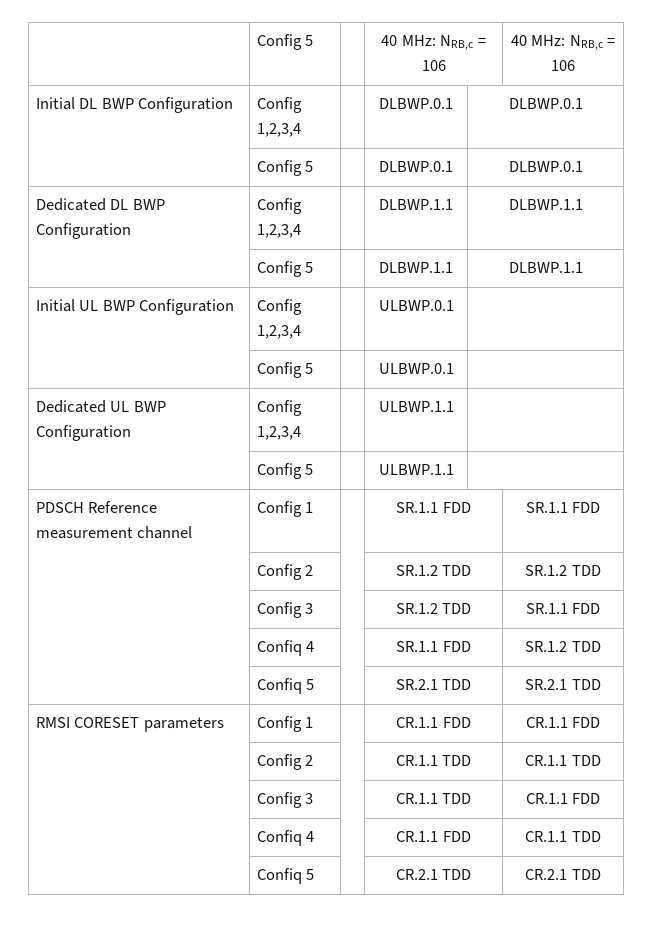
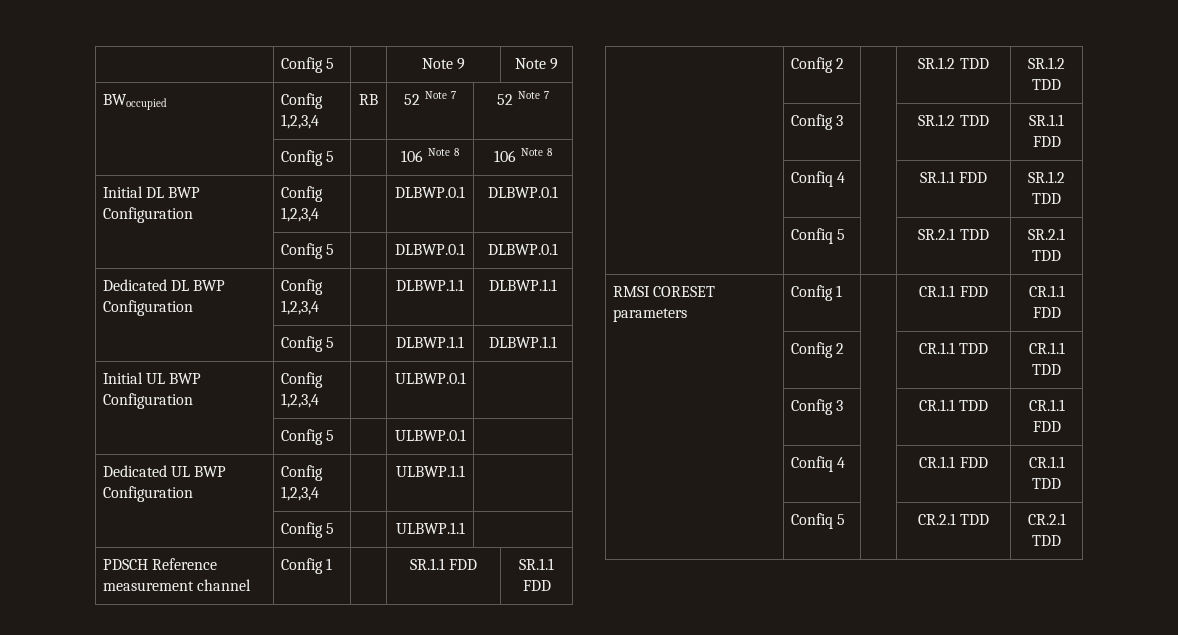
[256,34,314,50] [381,35,486,50] [421,60,446,71] [510,35,616,50] [551,60,575,71] | Config 5 | | 40 MHz: NRB,c = 106 | 40 MHz: NRB,c = 106 -> [280,57,335,73] [421,58,466,70] [514,58,559,70] [102,94,167,110] [280,93,323,109] [280,114,319,129] [359,94,378,105] [404,91,456,105] [497,91,549,105] [280,150,335,166] [401,148,460,162] [494,148,553,162] | Config 5 | | Note 9 | Note 9 // BWoccupied | Config 1,2,3,4 | RB | 52 Note 7 | 52 Note 7 // | Config 5 | | 106 Note 8 | 106 Note 8

